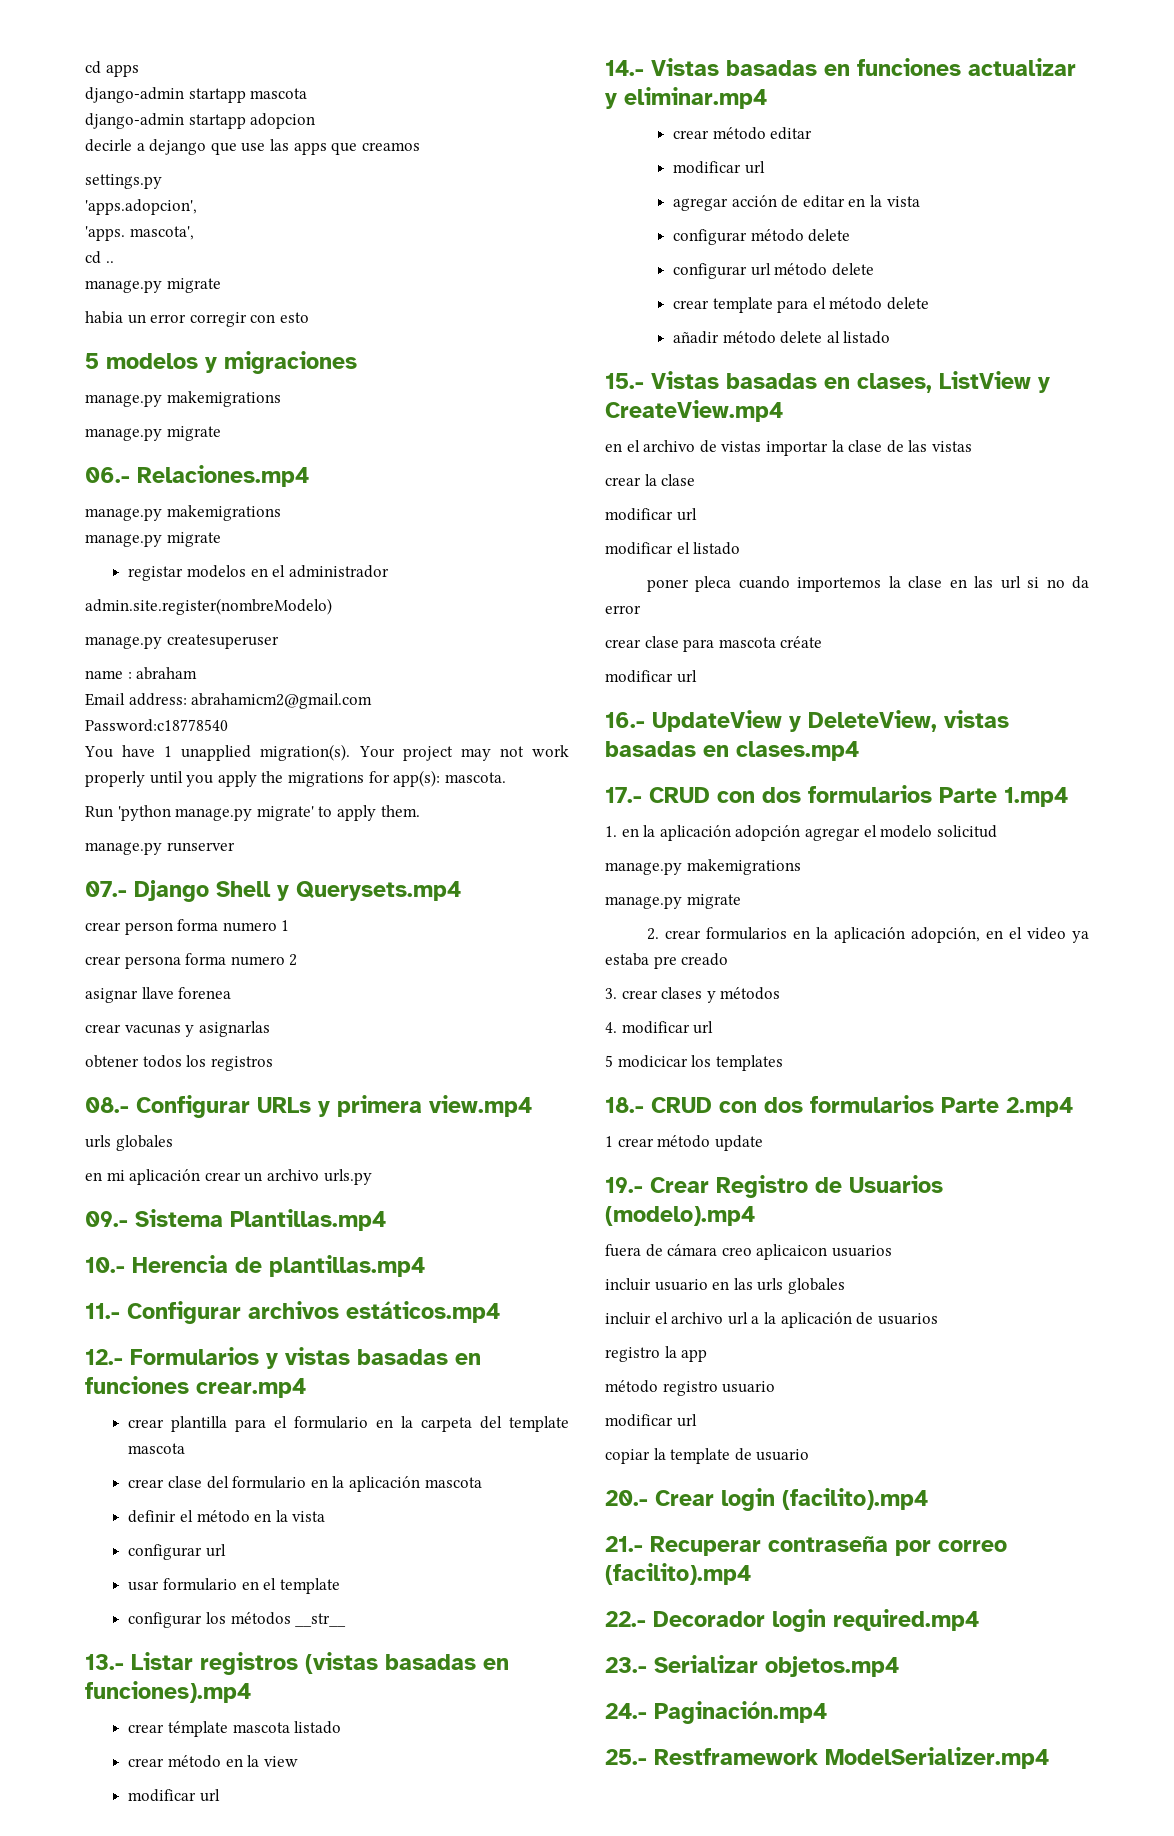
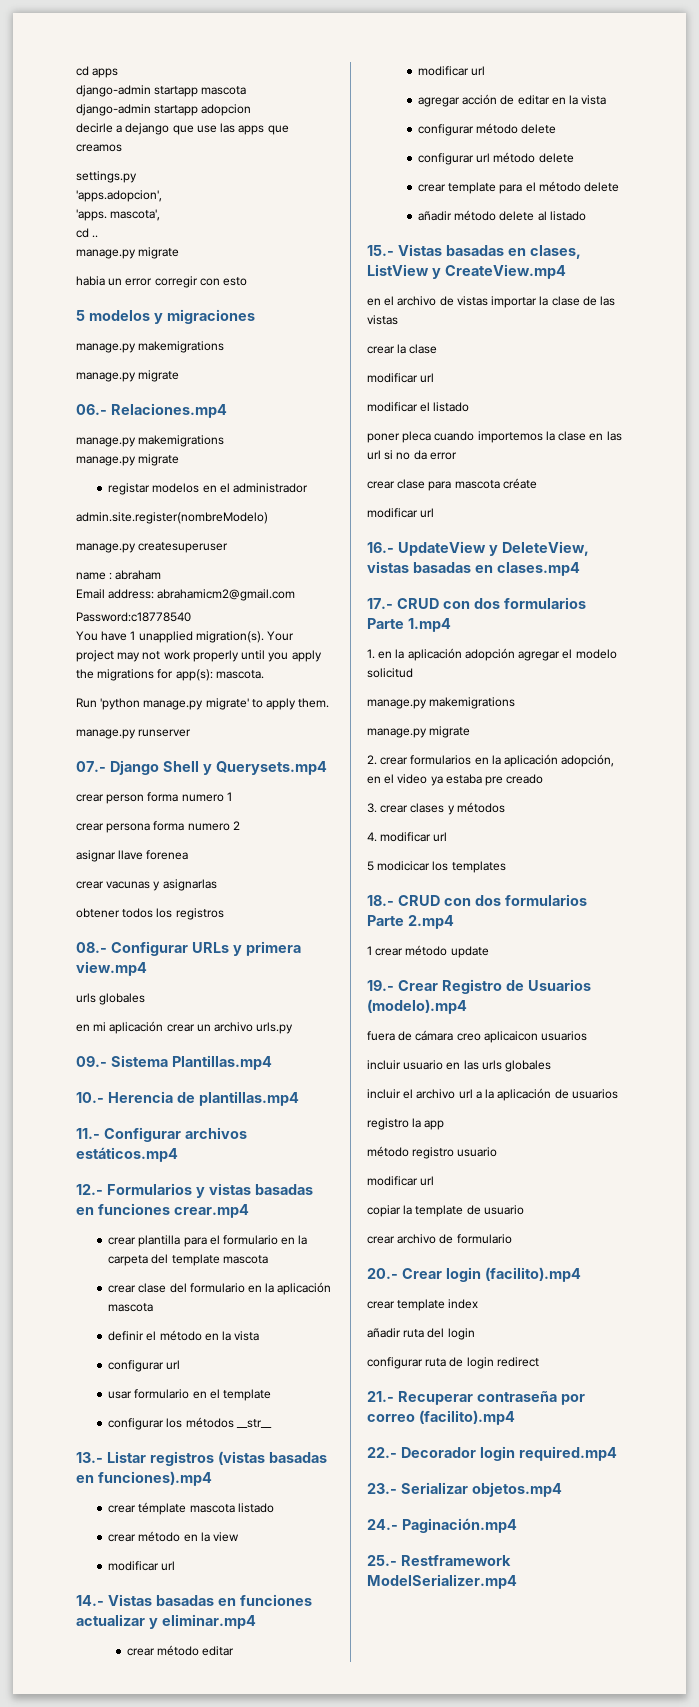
(810, 1455) none -> [367,1234,512,1244] // crear archivo de formulario
(928, 1499) none -> [367,1299,479,1311] [367,1328,475,1340] [367,1357,539,1369] // crear template index // añadir ruta del login // configurar ruta de login redirect

